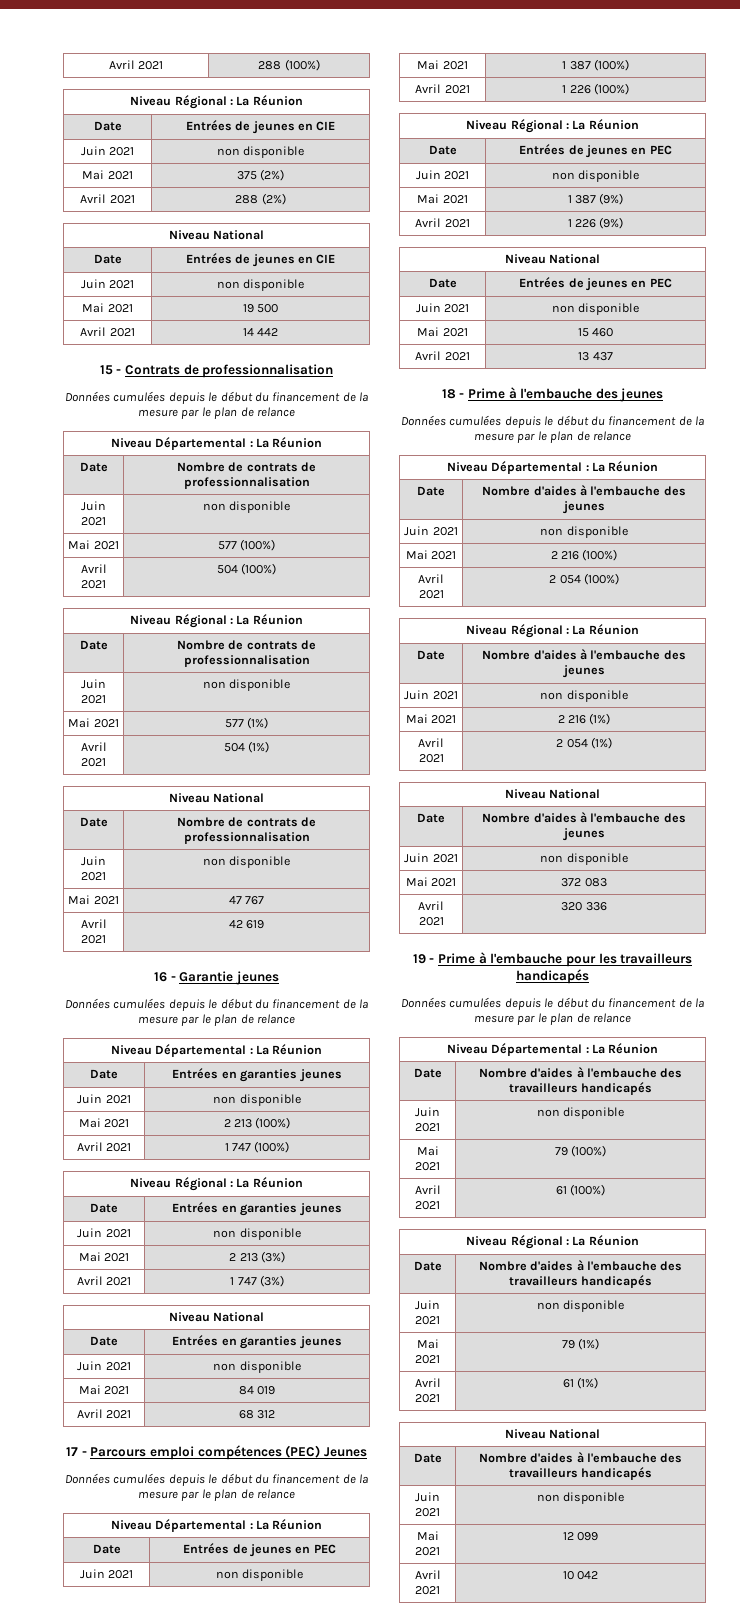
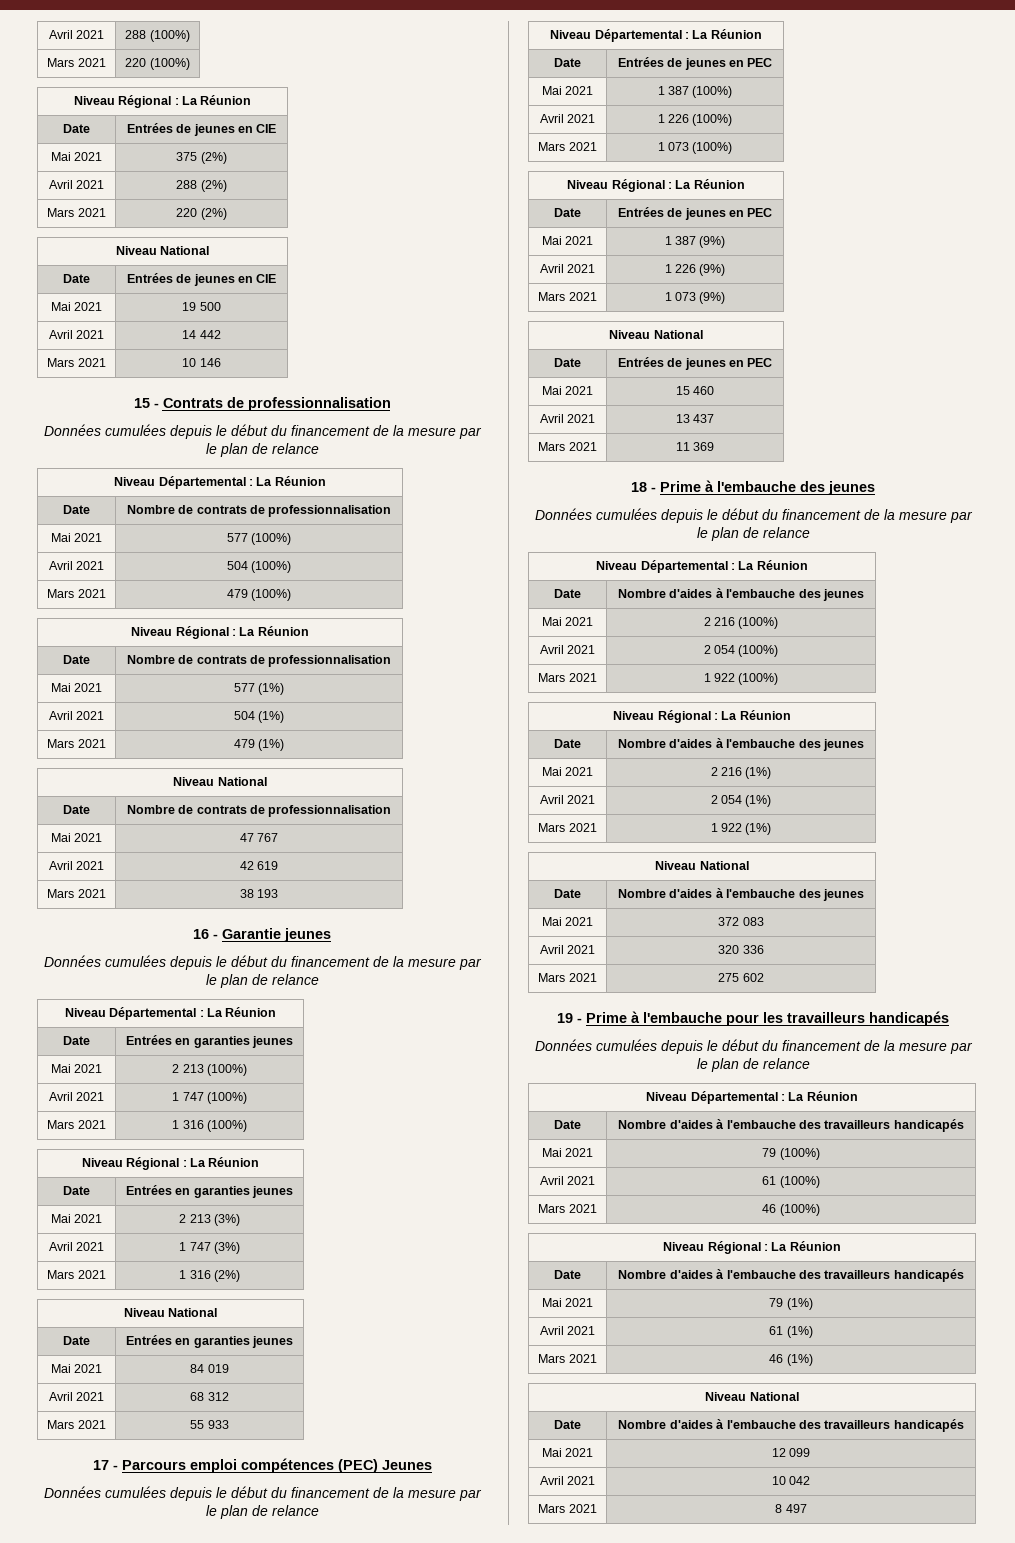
(320, 65) none -> [47,58,106,67] [125,58,190,70] // Mars 2021 | 220 (100%)
[80,146,135,156] [216,146,305,158] // Juin 2021 | non disponible -> (277, 128) none
(286, 199) none -> [47,208,106,217] [176,208,227,220] // Mars 2021 | 220 (2%)
[80,279,135,289] [216,279,305,291] // Juin 2021 | non disponible -> (277, 278) none
(279, 332) none -> [47,358,106,367] [182,358,221,367] // Mars 2021 | 10 146
[81,501,106,511] [81,517,106,526] [202,501,291,513] // Juin 2021 | non disponible -> (392, 511) none
(277, 569) none -> [47,589,106,598] [226,589,292,601] // Mars 2021 | 479 (100%)
[81,679,106,689] [81,695,106,704] [202,679,291,691] // Juin 2021 | non disponible -> (392, 661) none
(270, 747) none -> [47,739,106,748] [233,739,285,751] // Mars 2021 | 479 (1%)
[81,856,106,866] [81,872,106,881] [202,856,291,868] // Juin 2021 | non disponible -> (392, 811) none
(265, 924) none -> [47,889,106,898] [239,889,279,898] // Mars 2021 | 38 193
[77,1094,131,1104] [213,1094,301,1106] // Juin 2021 | non disponible -> (294, 1042) none
(290, 1147) none -> [47,1120,106,1129] [172,1120,247,1132] // Mars 2021 | 1 316 (100%)
[77,1228,131,1238] [213,1228,301,1240] // Juin 2021 | non disponible -> (294, 1192) none
(284, 1281) none -> [47,1270,106,1279] [179,1270,240,1282] // Mars 2021 | 1 316 (2%)
[77,1361,131,1371] [213,1361,301,1373] // Juin 2021 | non disponible -> (294, 1342) none
(276, 1414) none -> [47,1420,106,1429] [190,1420,229,1429] // Mars 2021 | 55 933
[79,1569,134,1579] [215,1569,304,1581] // Juin 2021 | non disponible -> (773, 62) none
(629, 89) none -> [538,142,597,151] [657,142,733,154] // Mars 2021 | 1 073 (100%)
[415,170,470,180] [551,170,640,182] // Juin 2021 | non disponible -> (773, 212) none
(624, 223) none -> [538,292,597,301] [664,292,726,304] // Mars 2021 | 1 073 (9%)
[415,303,470,313] [551,303,640,315] // Juin 2021 | non disponible -> (773, 362) none
(613, 356) none -> [538,442,597,451] [675,442,715,451] // Mars 2021 | 11 369
[404,526,458,536] [540,526,628,538] // Juin 2021 | non disponible -> (864, 595) none
(619, 579) none -> [538,673,597,682] [703,673,779,685] // Mars 2021 | 1 922 (100%)
[404,690,458,700] [540,690,628,702] // Juin 2021 | non disponible -> (864, 745) none
(612, 743) none -> [538,823,597,832] [710,823,772,835] // Mars 2021 | 1 922 (1%)
[404,853,458,863] [540,853,628,865] // Juin 2021 | non disponible -> (864, 895) none
(607, 906) none -> [538,973,597,982] [718,973,764,982] // Mars 2021 | 275 602
[415,1107,440,1117] [415,1123,440,1132] [536,1107,625,1119] // Juin 2021 | non disponible -> (964, 1125) none
(606, 1190) none -> [538,1204,597,1213] [762,1204,820,1216] // Mars 2021 | 46 (100%)
[415,1300,440,1310] [415,1316,440,1325] [536,1300,625,1312] // Juin 2021 | non disponible -> (964, 1275) none
(599, 1383) none -> [538,1354,597,1363] [769,1354,813,1366] // Mars 2021 | 46 (1%)
[415,1492,440,1502] [415,1508,440,1517] [536,1492,625,1504] // Juin 2021 | non disponible -> (964, 1425) none
(599, 1575) none -> [538,1504,597,1513] [775,1504,807,1513] // Mars 2021 | 8 497

